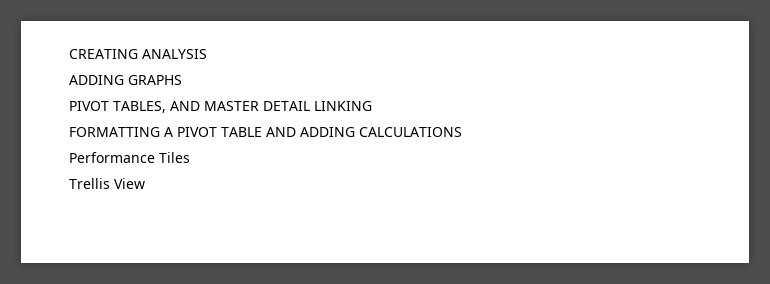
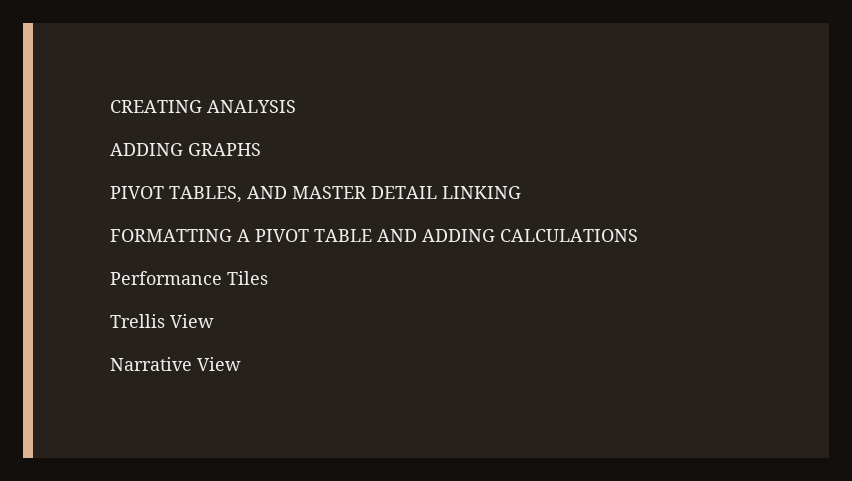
(145, 183) none -> [110,357,241,371] // Narrative View

